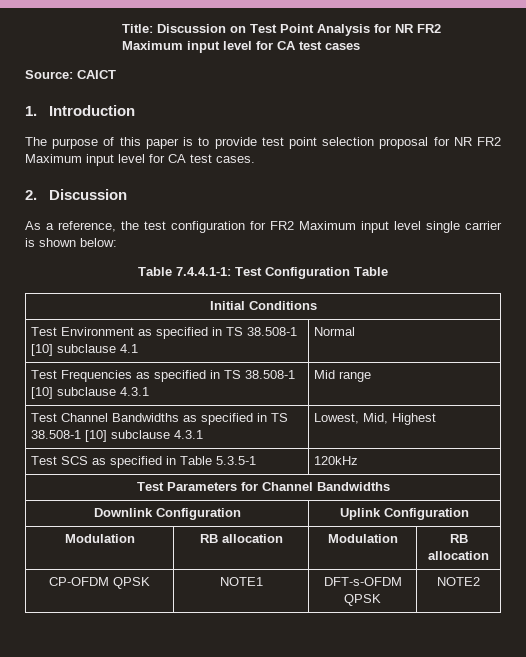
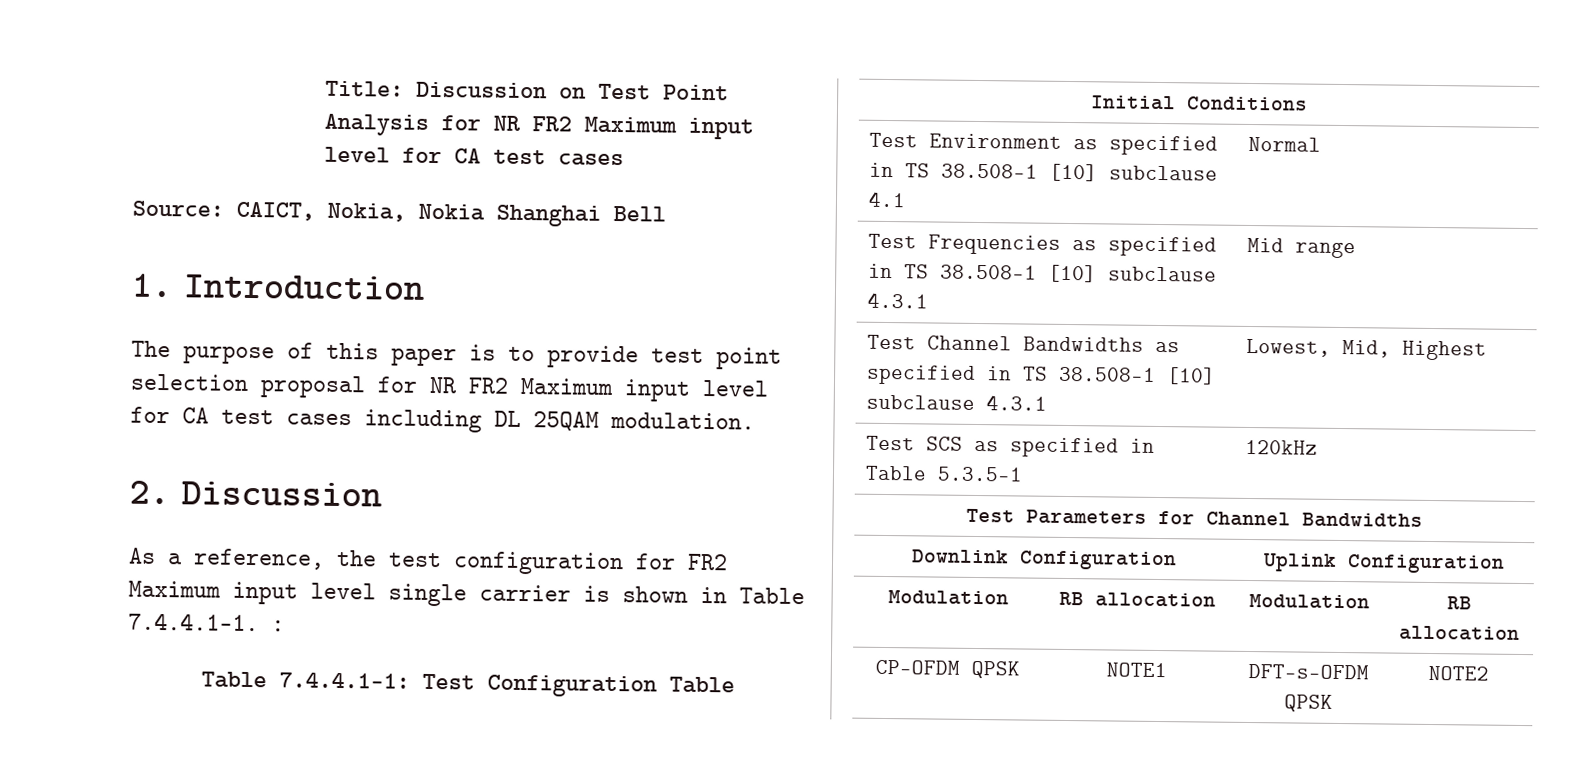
[77,70,116,79] CAICT -> [236,201,666,227] CAICT, Nokia, Nokia Shanghai Bell
[216,156,255,163] cases. -> [286,409,755,433] cases including DL 25QAM modulation.
[80,238,117,247] below: -> [700,586,805,605] [128,612,285,632] in Table 7.4.4.1-1. :

